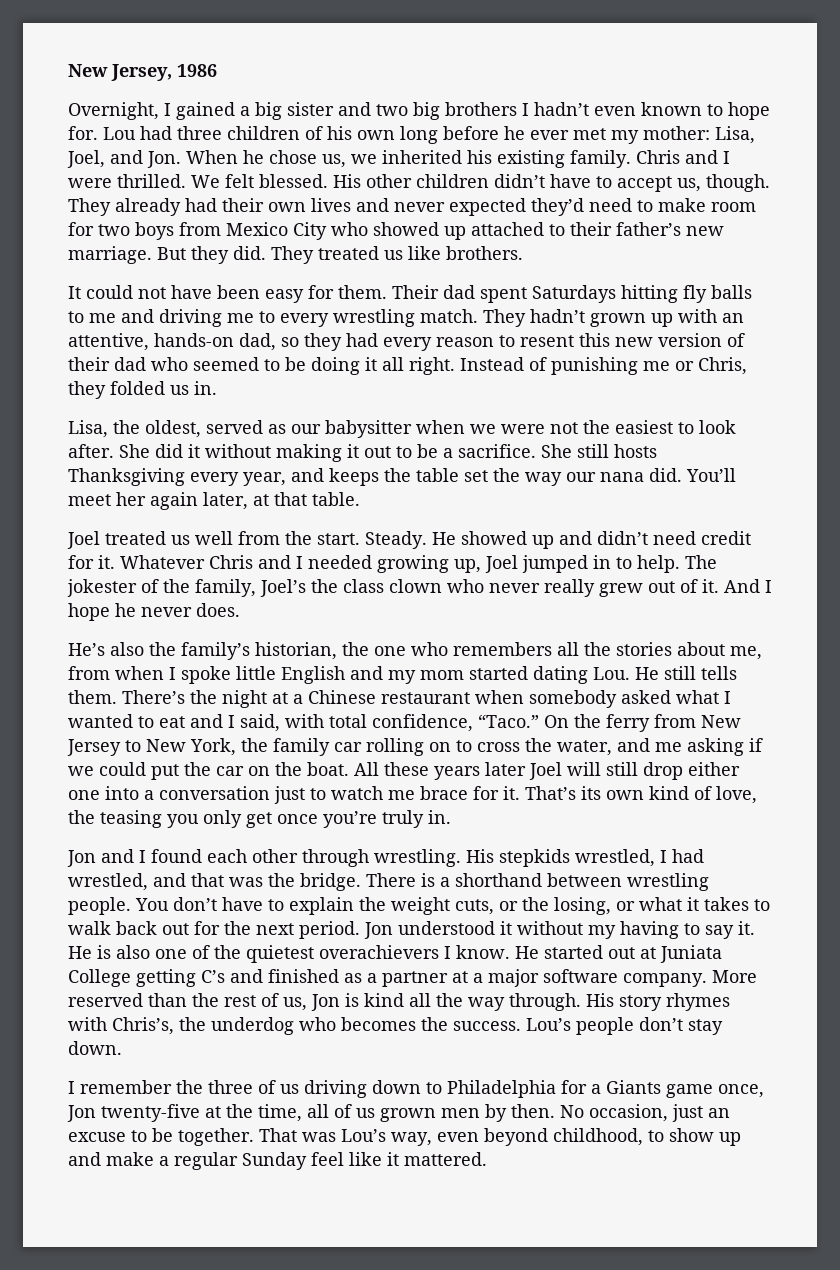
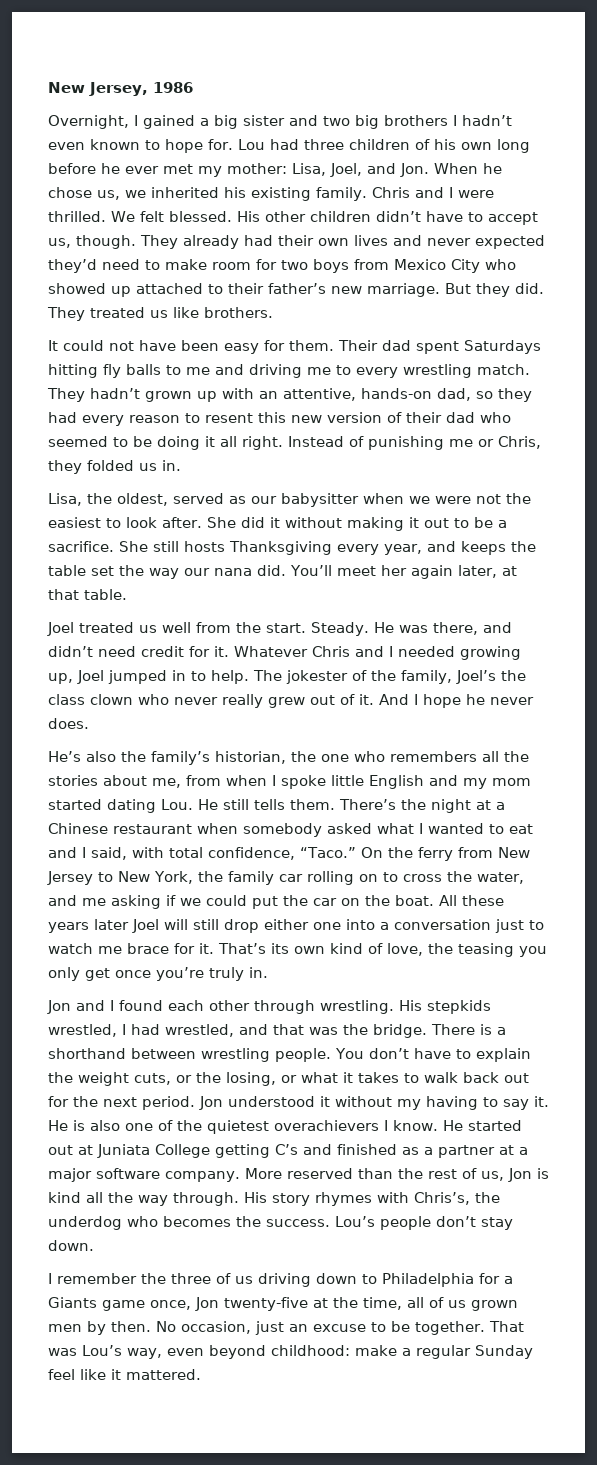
[461,531,554,549] showed up -> [398,622,478,635] was there,
[553,1128,741,1146] [68,1152,101,1166] childhood, to show up and -> [271,1345,350,1356] childhood:

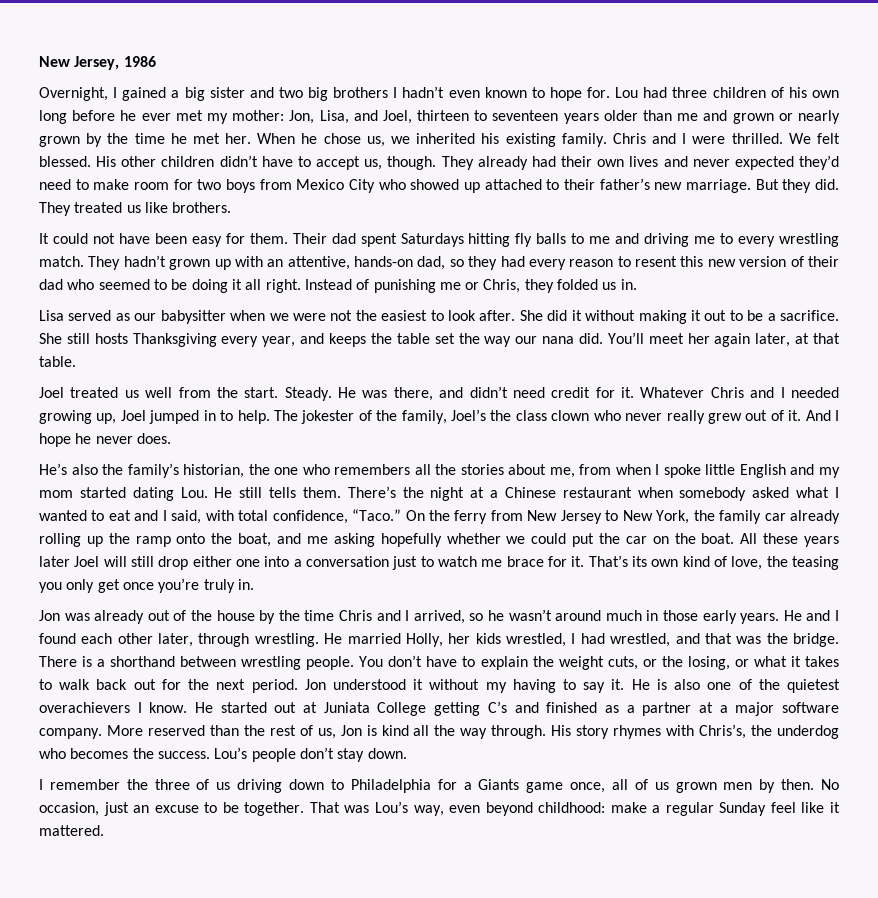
[292,163,429,177] Lisa, Joel, and Jon. -> [289,110,840,124] [39,133,252,147] Jon, Lisa, and Joel, thirteen to seventeen years older than me and grown or nearly grown by the time he met her.
[48,493,168,506] Lisa, the oldest, -> [39,310,64,321] Lisa
[306,871,524,885] rolling on to cross the water, -> [790,510,841,524] [39,533,272,547] already rolling up the ramp onto the boat,
[166,895,176,906] if -> [380,533,501,547] hopefully whether
(71, 1007) none -> [64,609,802,624] was already out of the house by the time Chris and I arrived, so he wasn’t around much in those early years. He
(250, 1005) none -> [158,633,194,647] later,
[399,1000,491,1014] His stepkids -> [324,633,501,647] He married Holly, her kids
[195,1297,402,1311] Jon twenty-five at the time, -> (606, 787) none

